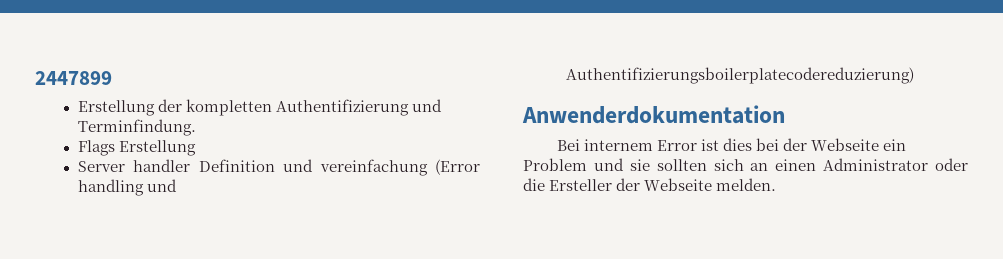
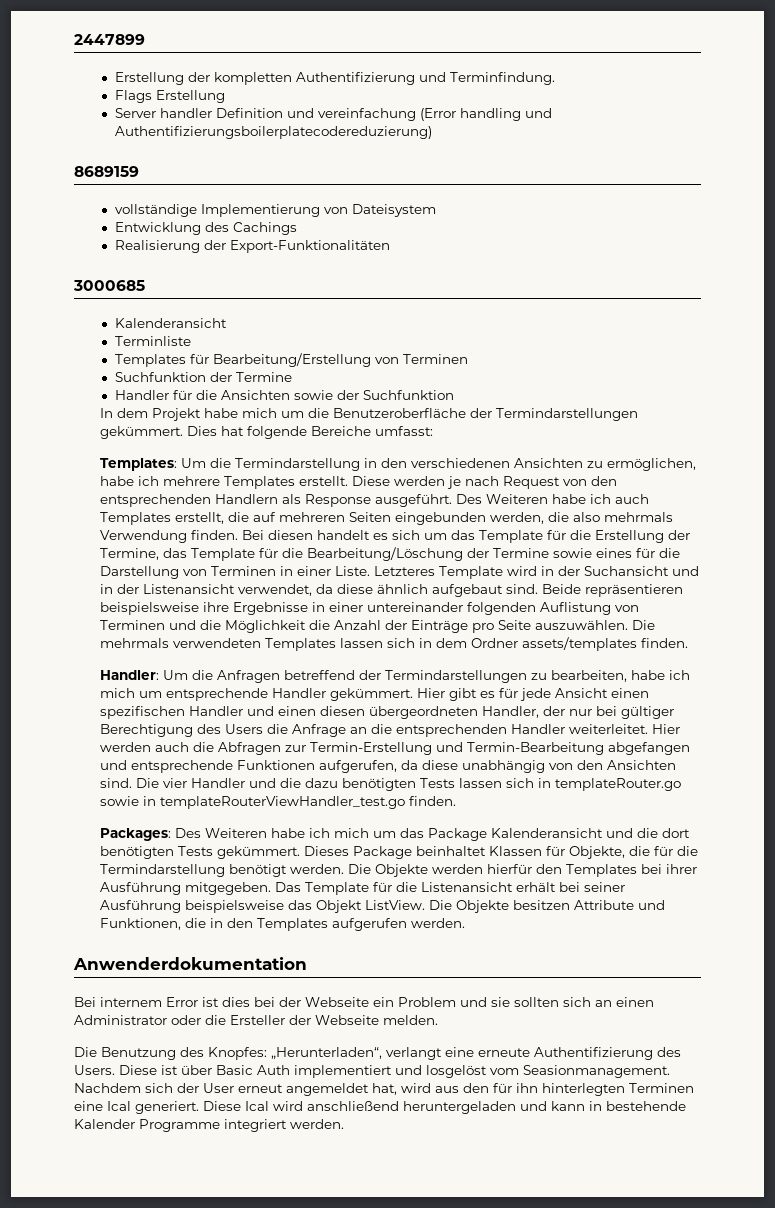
(914, 75) none -> [74,166,139,177] [114,204,436,217] [114,222,297,235] [114,240,390,253] [73,280,145,291] [114,318,227,328] [114,336,191,346] [114,353,468,367] [114,372,292,382] [114,390,454,400] [99,408,638,421] [99,426,433,439] [99,458,696,471] [99,476,617,489] [99,494,649,507] [99,512,673,525] [99,530,690,543] [99,547,680,561] [99,566,699,579] [99,584,683,597] [99,602,639,615] [99,620,655,633] [99,637,688,651] [99,670,690,683] [99,688,649,701] [99,706,674,719] [99,724,680,737] [99,742,690,755] [99,760,676,773] [99,778,681,791] [99,796,456,809] [99,828,690,841] [99,846,698,859] [99,864,697,877] [99,882,625,895] [99,900,665,913] [99,918,465,931] // 8689159 // vollständige Implementierung von Dateisystem // Entwicklung des Cachings // Realisierung der Export-Funktionalitäten // 3000685 // Kalenderansicht // Terminliste // Templates für Bearbeitung/Erstellung von Terminen // Suchfunktion der Termine // Handler für die Ansichten sowie der Suchfunktion // In dem Projekt habe mich um die Benutzeroberfläche der Termindarstellungen gekümmert. Dies hat folgende Bereiche umfasst: // Templates: Um die Termindarstellung in den verschiedenen Ansichten zu ermöglichen, habe ich mehrere Templates erstellt. Diese werden je nach Request von den entsprechenden Handlern als Response ausgeführt. Des Weiteren habe ich auch Templates erstellt, die auf mehreren Seiten eingebunden werden, die also mehrmals Verwendung finden. Bei diesen handelt es sich um das Template für die Erstellung der Termine, das Template für die Bearbeitung/Löschung der Termine sowie eines für die Darstellung von Terminen in einer Liste. Letzteres Template wird in der Suchansicht und in der Listenansicht verwendet, da diese ähnlich aufgebaut sind. Beide repräsentieren beispielsweise ihre Ergebnisse in einer untereinander folgenden Auflistung von Terminen und die Möglichkeit die Anzahl der Einträge pro Seite auszuwählen. Die mehrmals verwendeten Templates lassen sich in dem Ordner assets/templates finden. // Handler: Um die Anfragen betreffend der Termindarstellungen zu bearbeiten, habe ich mich um entsprechende Handler gekümmert. Hier gibt es für jede Ansicht einen spezifischen Handler und einen diesen übergeordneten Handler, der nur bei gültiger Berechtigung des Users die Anfrage an die entsprechenden Handler weiterleitet. Hier werden auch die Abfragen zur Termin-Erstellung und Termin-Bearbeitung abgefangen und entsprechende Funktionen aufgerufen, da diese unabhängig von den Ansichten sind. Die vier Handler und die dazu benötigten Tests lassen sich in templateRouter.go sowie in templateRouterViewHandler_test.go finden. // Packages: Des Weiteren habe ich mich um das Package Kalenderansicht und die dort benötigten Tests gekümmert. Dieses Package beinhaltet Klassen für Objekte, die für die Termindarstellung benötigt werden. Die Objekte werden hierfür den Templates bei ihrer Ausführung mitgegeben. Das Template für die Listenansicht erhält bei seiner Ausführung beispielsweise das Objekt ListView. Die Objekte besitzen Attribute und Funktionen, die in den Templates aufgerufen werden.
(777, 184) none -> [74,1047,681,1060] [74,1065,670,1078] [74,1083,694,1096] [74,1101,686,1114] [74,1119,344,1132] // Die Benutzung des Knopfes: „Herunterladen“, verlangt eine erneute Authentifizierung des Users. Diese ist über Basic Auth implementiert und losgelöst vom Seasionmanagement. Nachdem sich der User erneut angemeldet hat, wird aus den für ihn hinterlegten Terminen eine Ical generiert. Diese Ical wird anschließend heruntergeladen und kann in bestehende Kalender Programme integriert werden.

